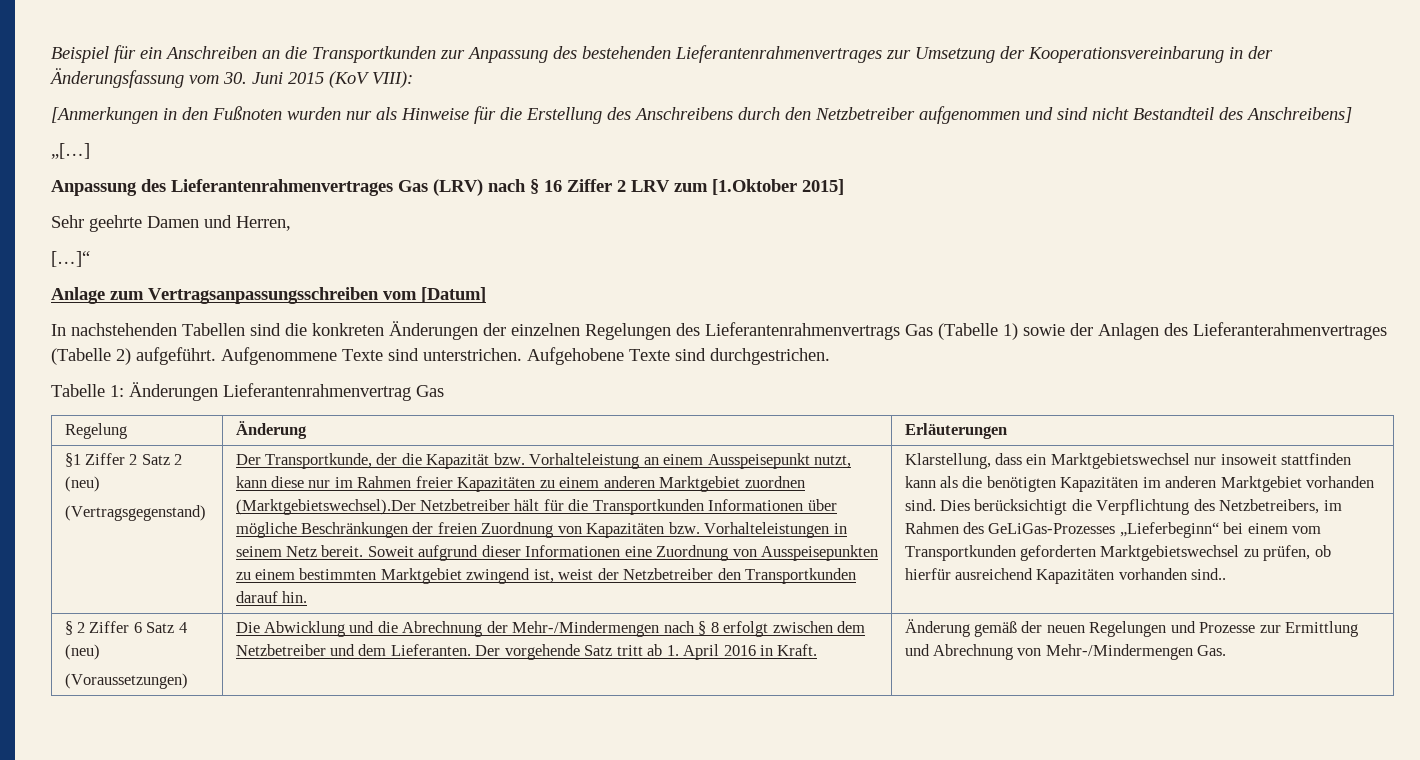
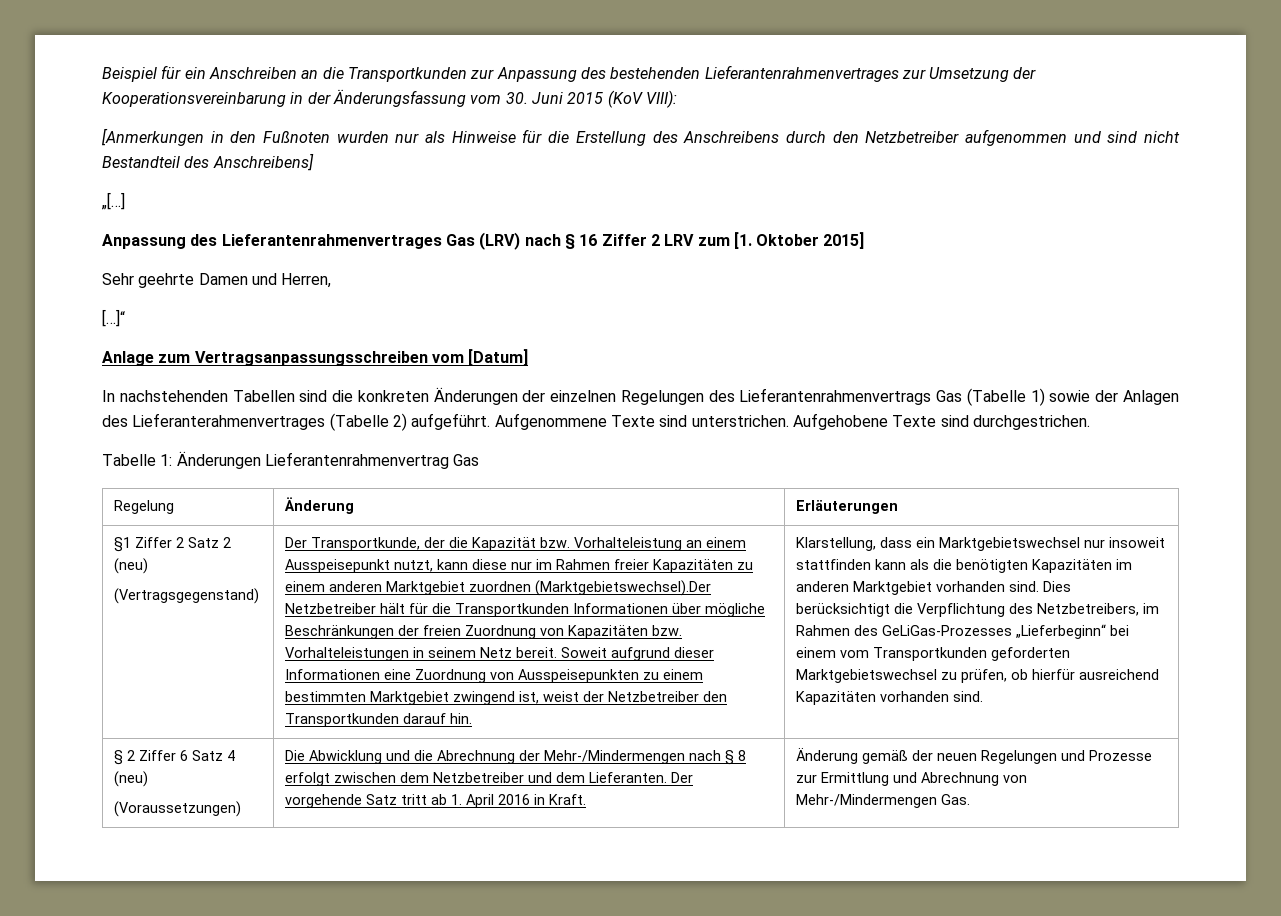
[712,179,797,195] [1.Oktober -> [733,232,820,249] [1. Oktober
[1191,568,1227,580] sind.. -> [953,691,984,702] sind.

